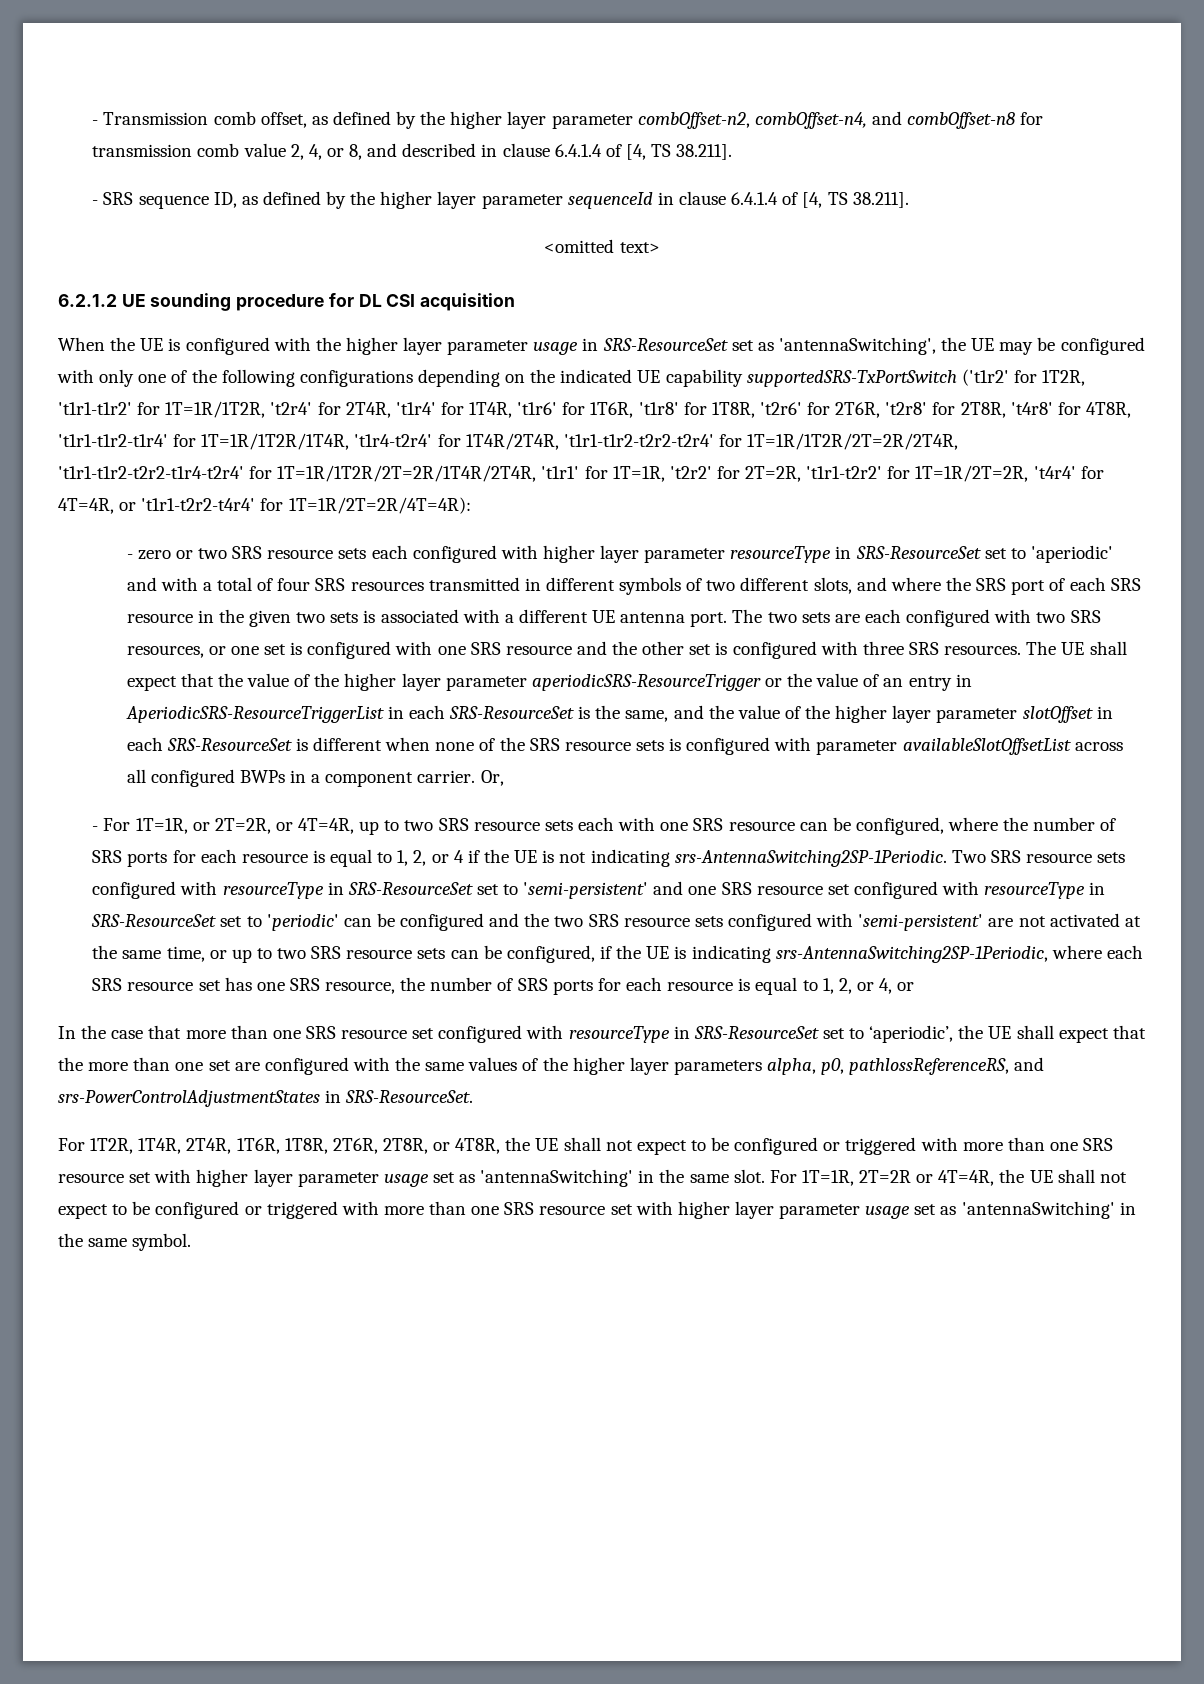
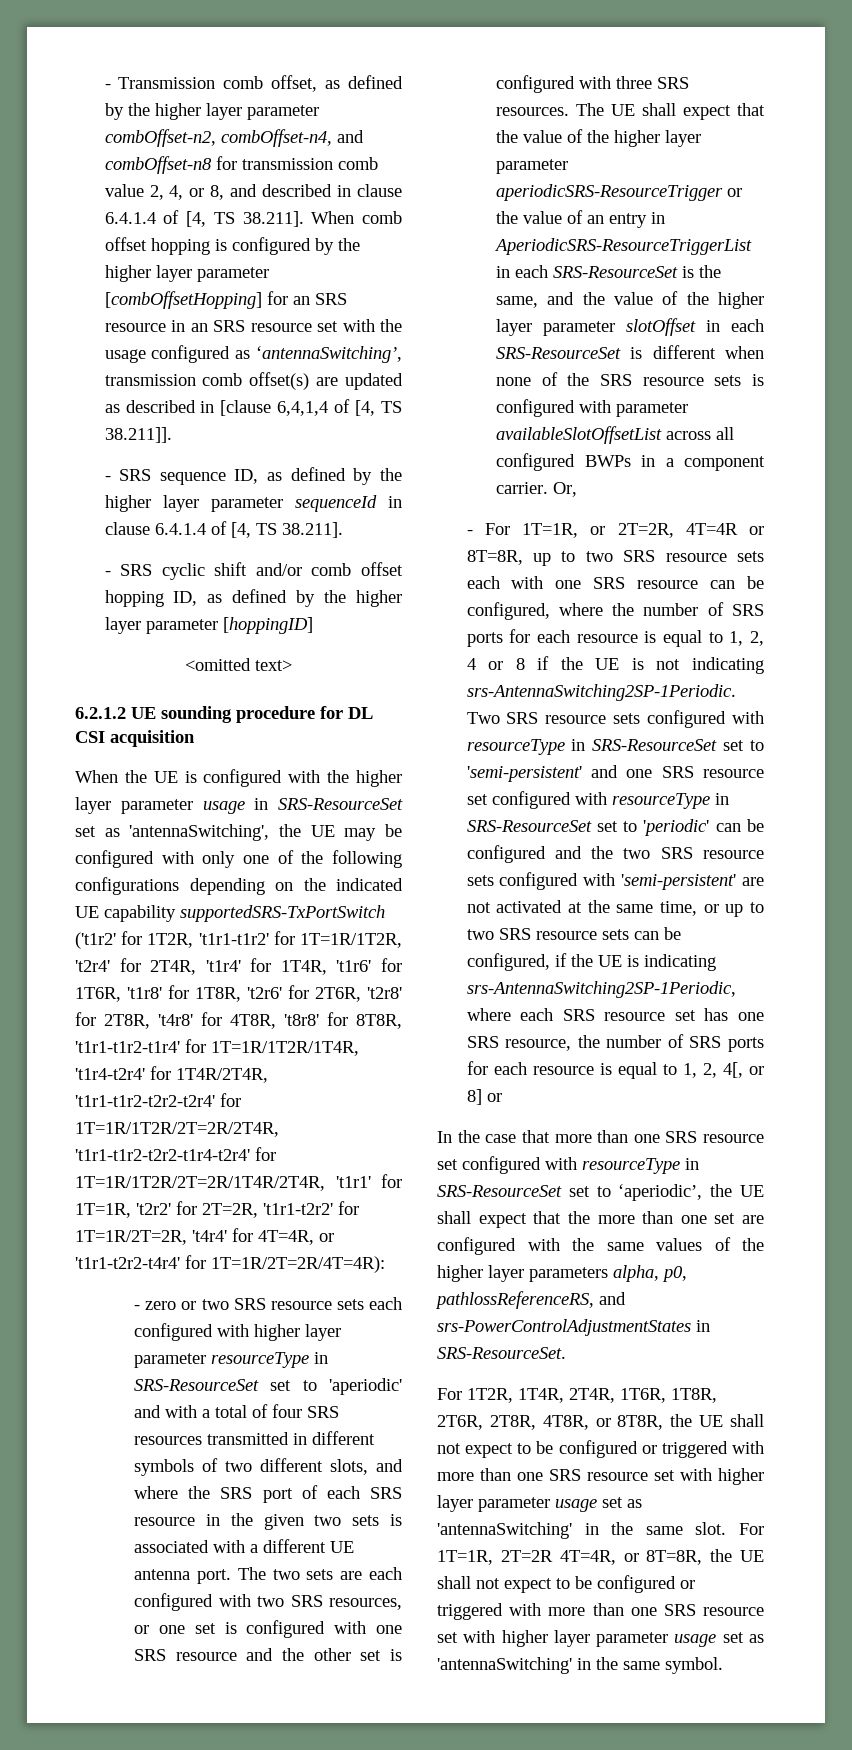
(733, 152) none -> [311,211,402,224] [104,237,360,255] [104,265,269,282] [104,291,347,309] [104,319,402,332] [104,345,402,363] [104,372,403,390] [104,399,402,416] [104,427,172,443] When comb offset hopping is configured by the higher layer parameter [combOffsetHopping] for an SRS resource in an SRS resource set with the usage configured as ‘antennaSwitching’, transmission comb offset(s) are updated as described in [clause 6,4,1,4 of [4, TS 38.211]].
(909, 200) none -> [104,562,403,580] [104,589,402,607] [104,617,313,634] // - SRS cyclic shift and/or comb offset hopping ID, as defined by the higher layer parameter [hoppingID]
(1131, 410) none -> [284,1012,402,1029] 't8r8' for 8T8R,
[275,818,355,834] or 4T=4R, -> [685,523,764,535] [466,550,523,565] 4T=4R or 8T=8R,
[431,850,464,863] or 4 -> [466,658,525,670] 4 or 8
[856,978,893,994] or 4, -> [722,1062,764,1078] [466,1089,482,1105] 4[, or 8]
[433,1138,501,1154] or 4T8R, -> [542,1415,664,1430] 4T8R, or 8T8R,
[916,1170,995,1186] or 4T=4R, -> [559,1550,703,1565] 4T=4R, or 8T=8R,

